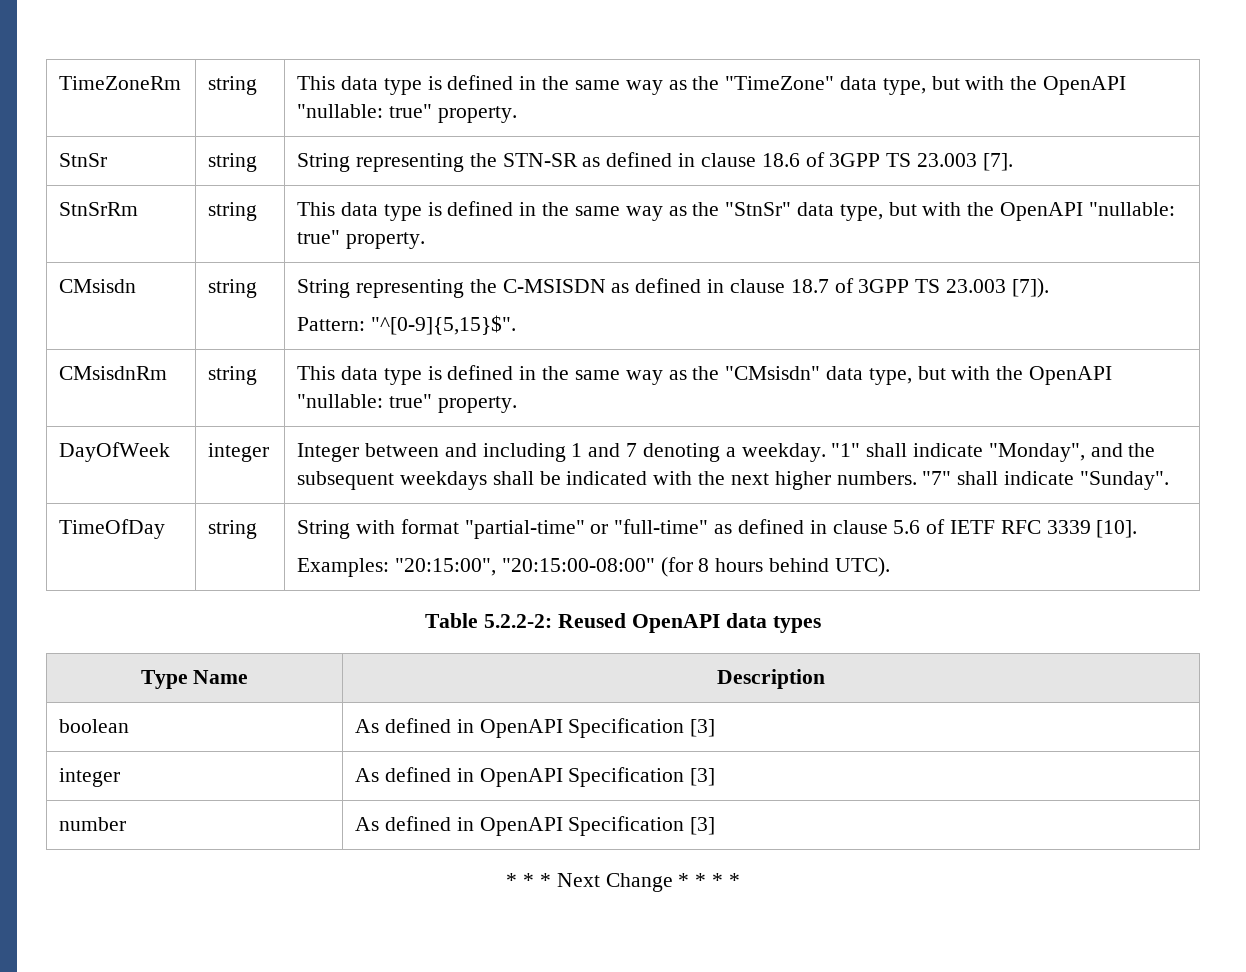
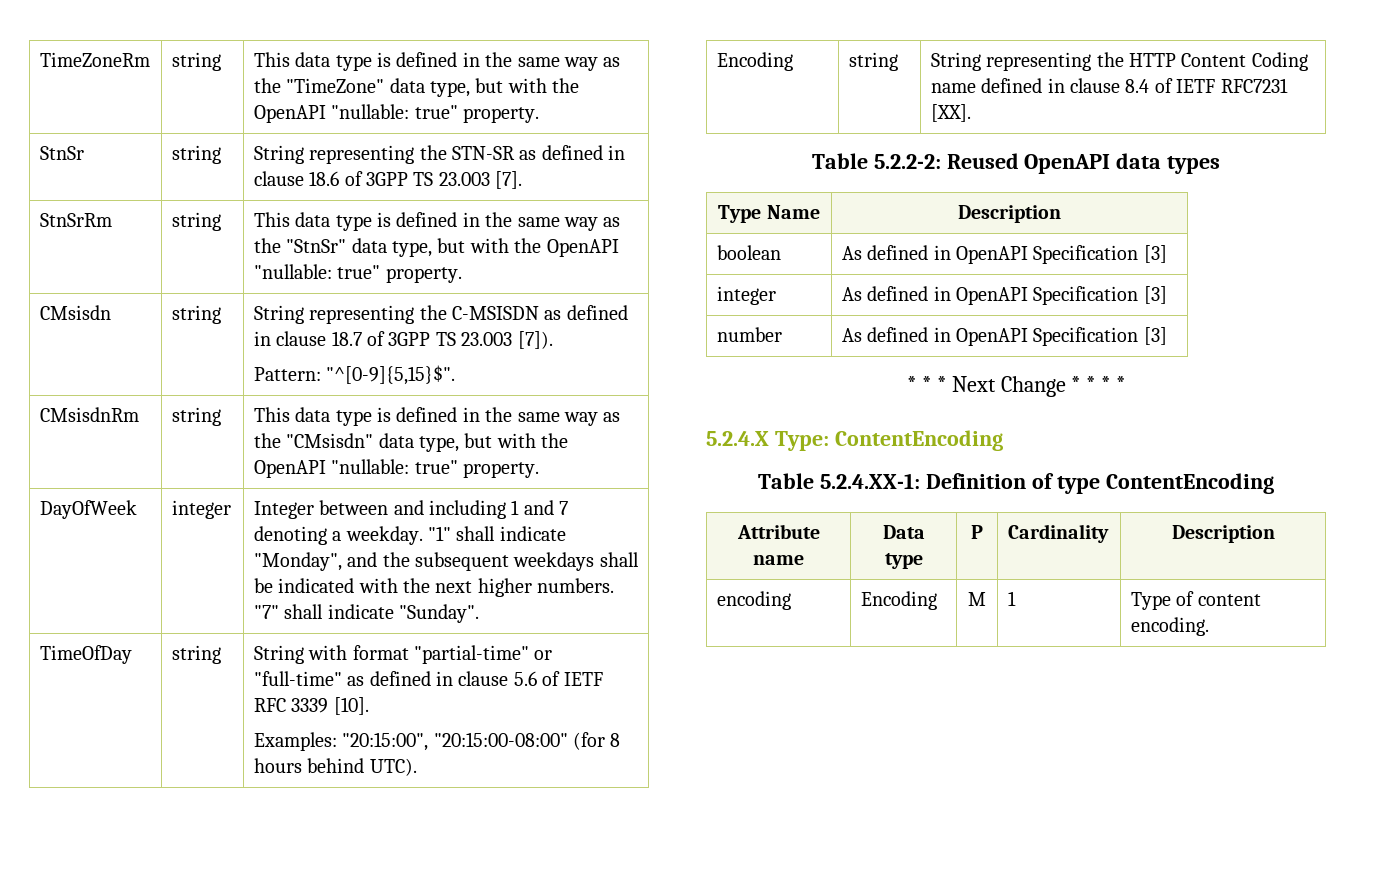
(890, 567) none -> [716,52,793,71] [848,52,898,71] [930,52,1308,71] [930,78,1288,93] [930,104,971,122] // Encoding | string | String representing the HTTP Content Coding name defined in clause 8.4 of IETF RFC7231 [XX].
(740, 880) none -> [706,430,1003,451] [758,473,1274,494] [736,524,820,539] [753,555,804,565] [882,525,925,539] [884,553,923,569] [971,525,983,539] [1007,524,1109,543] [1171,525,1275,543] [716,591,791,610] [860,591,937,610] [968,592,986,606] [1007,591,1016,606] [1130,591,1261,610] [1130,617,1209,636] // 5.2.4.X Type: ContentEncoding // Table 5.2.4.XX-1: Definition of type ContentEncoding // Attribute name | Data type | P | Cardinality | Description // encoding | Encoding | M | 1 | Type of content encoding.

